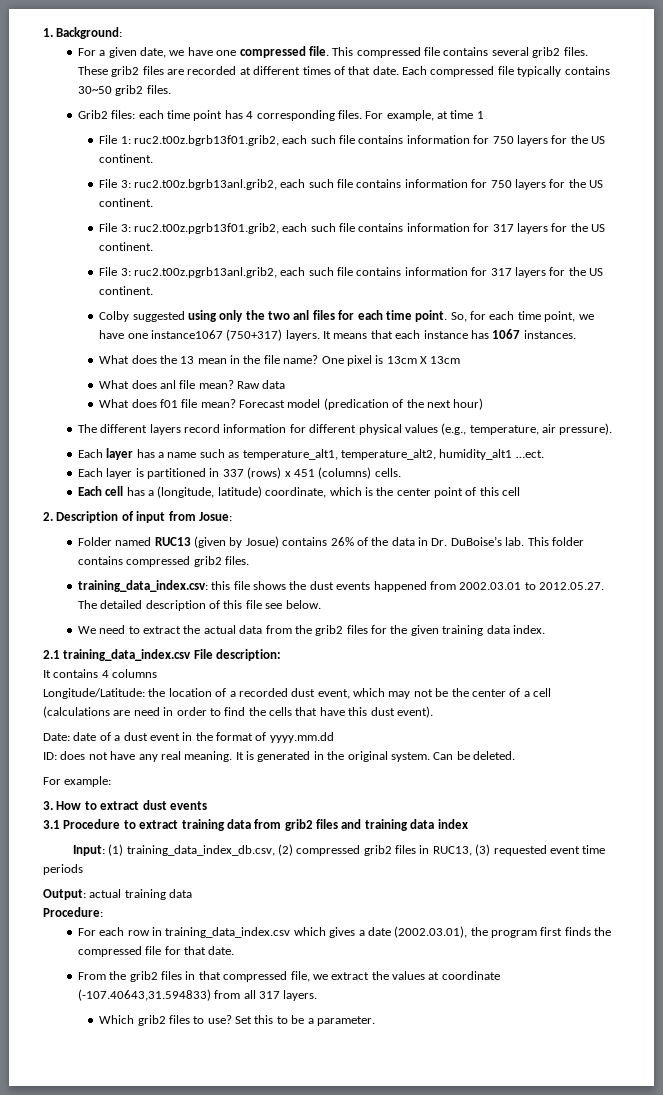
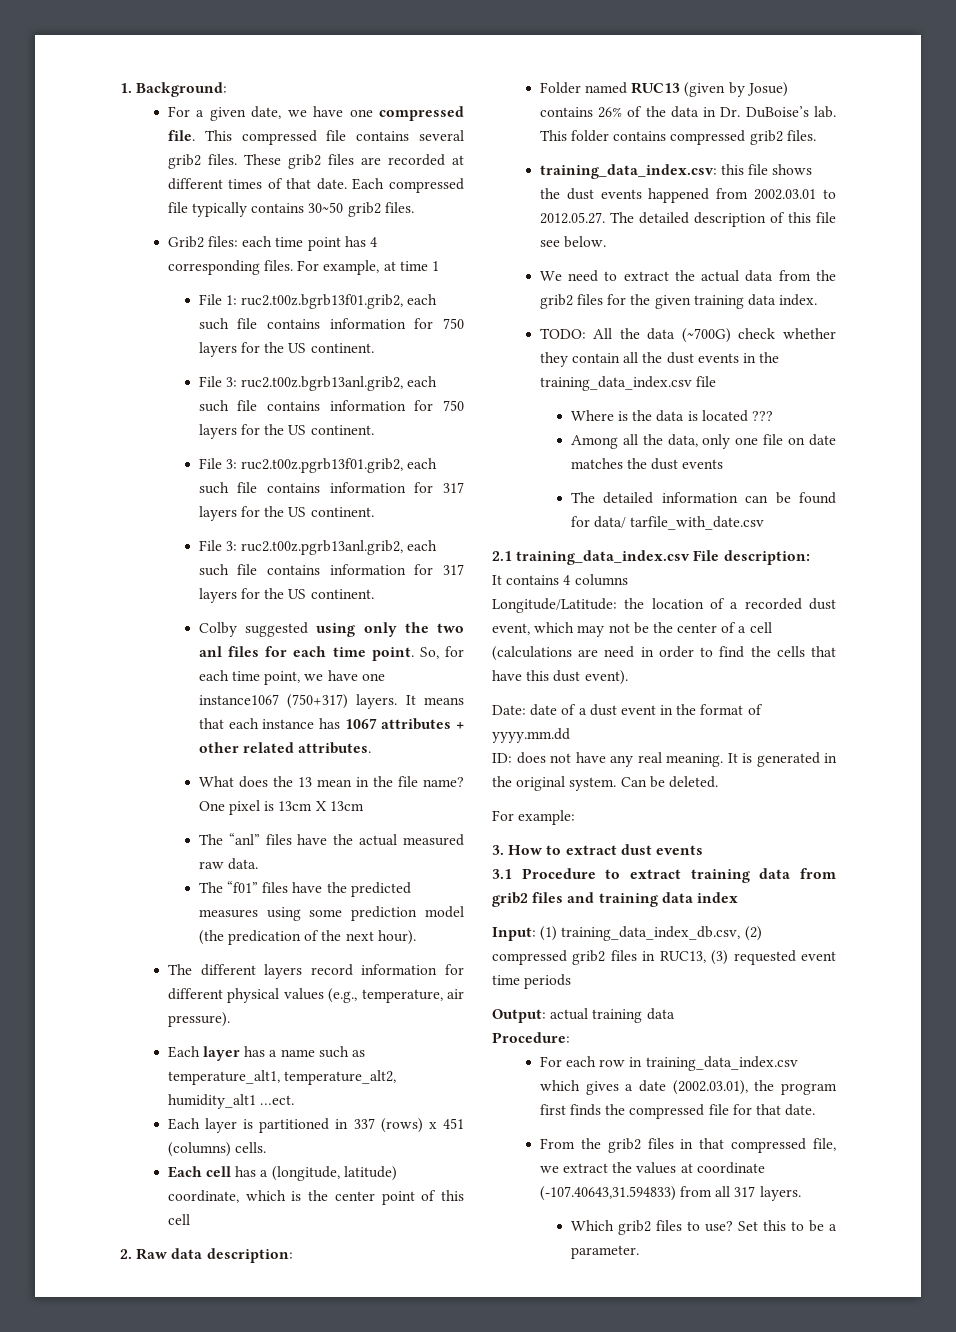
[523,330,576,339] instances. -> [381,718,464,730] [198,742,372,754] attributes + other related attributes.
[99,380,286,389] [99,398,389,410] What does anl file mean? Raw data // What does f01 file mean? Forecast model (predication -> [198,833,464,846] [198,858,259,870] [198,881,411,897] [198,906,464,921] [198,930,302,945] The “anl” files have the actual measured raw data. // The “f01” files have the predicted measures using some prediction model (the predication
[453,398,484,410] hour) -> [377,930,416,945] hour).
[56,511,232,523] Description of input from Josue: -> [136,1248,293,1263] Raw data description:
(545, 629) none -> [539,328,836,343] [539,352,780,367] [539,376,717,391] [570,410,773,422] [570,434,836,449] [570,458,724,470] [570,492,836,504] [570,516,765,530] // TODO: All the data (~700G) check whether they contain all the dust events in the training_data_index.csv file // Where is the data is located ??? // Among all the data, only one file on date matches the dust events // The detailed information can be found for data/ tarfile_with_date.csv

